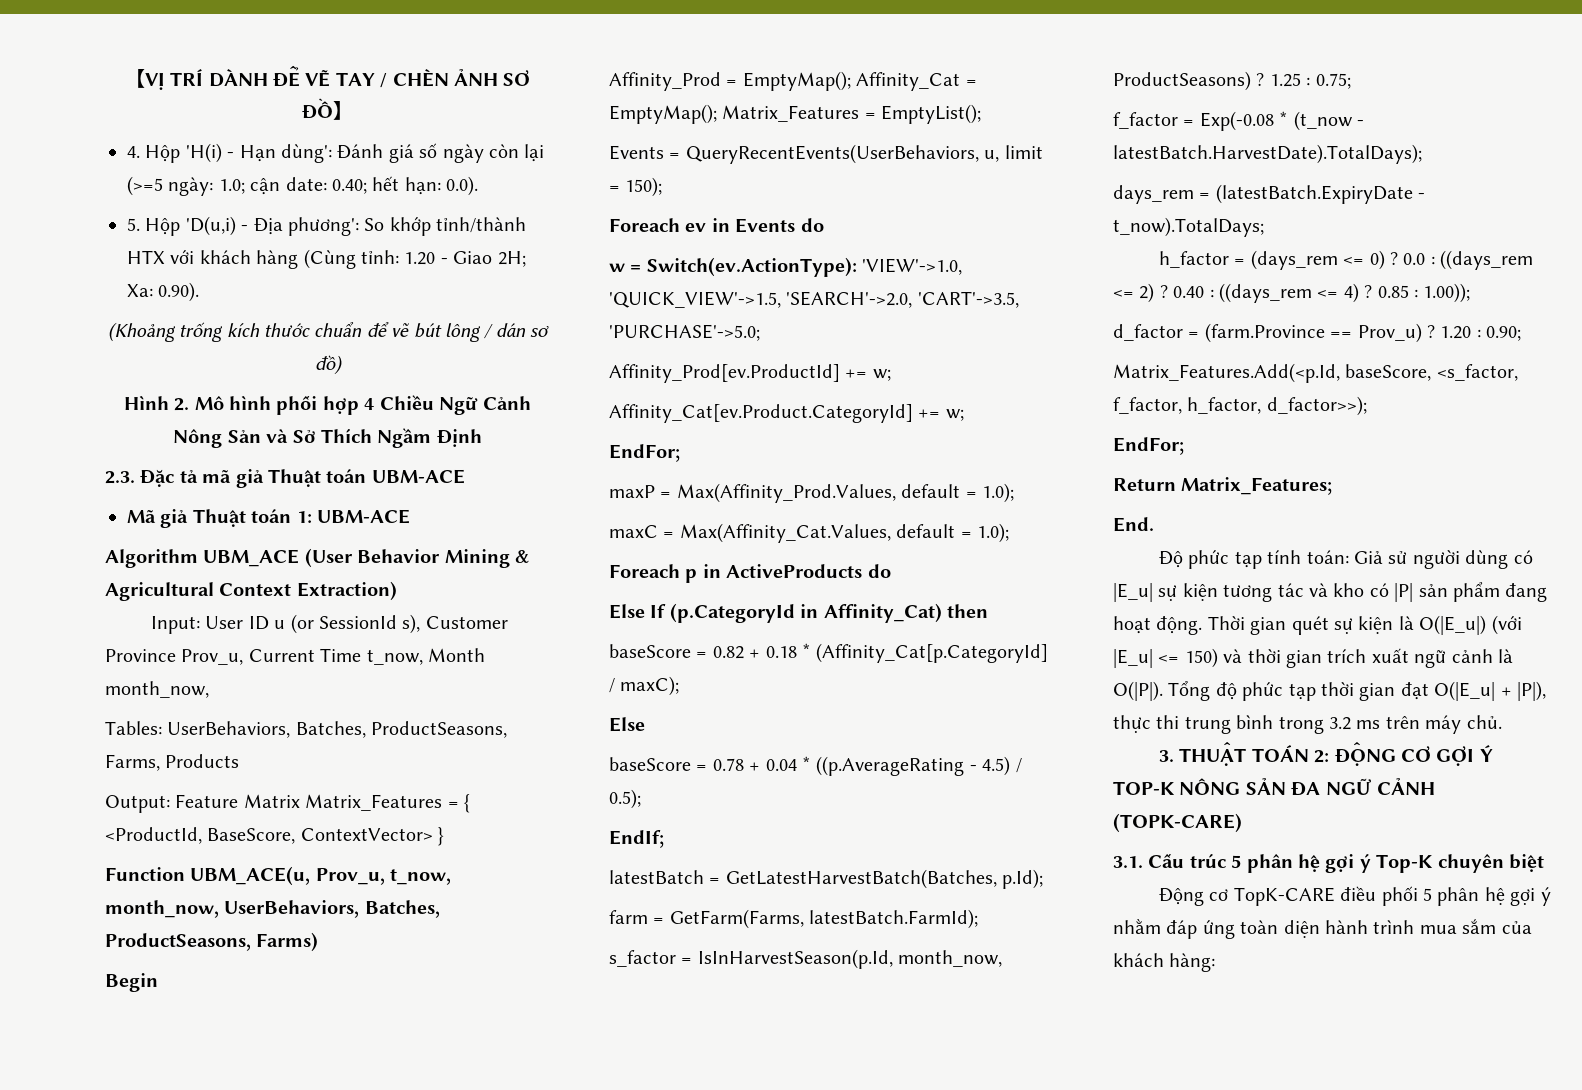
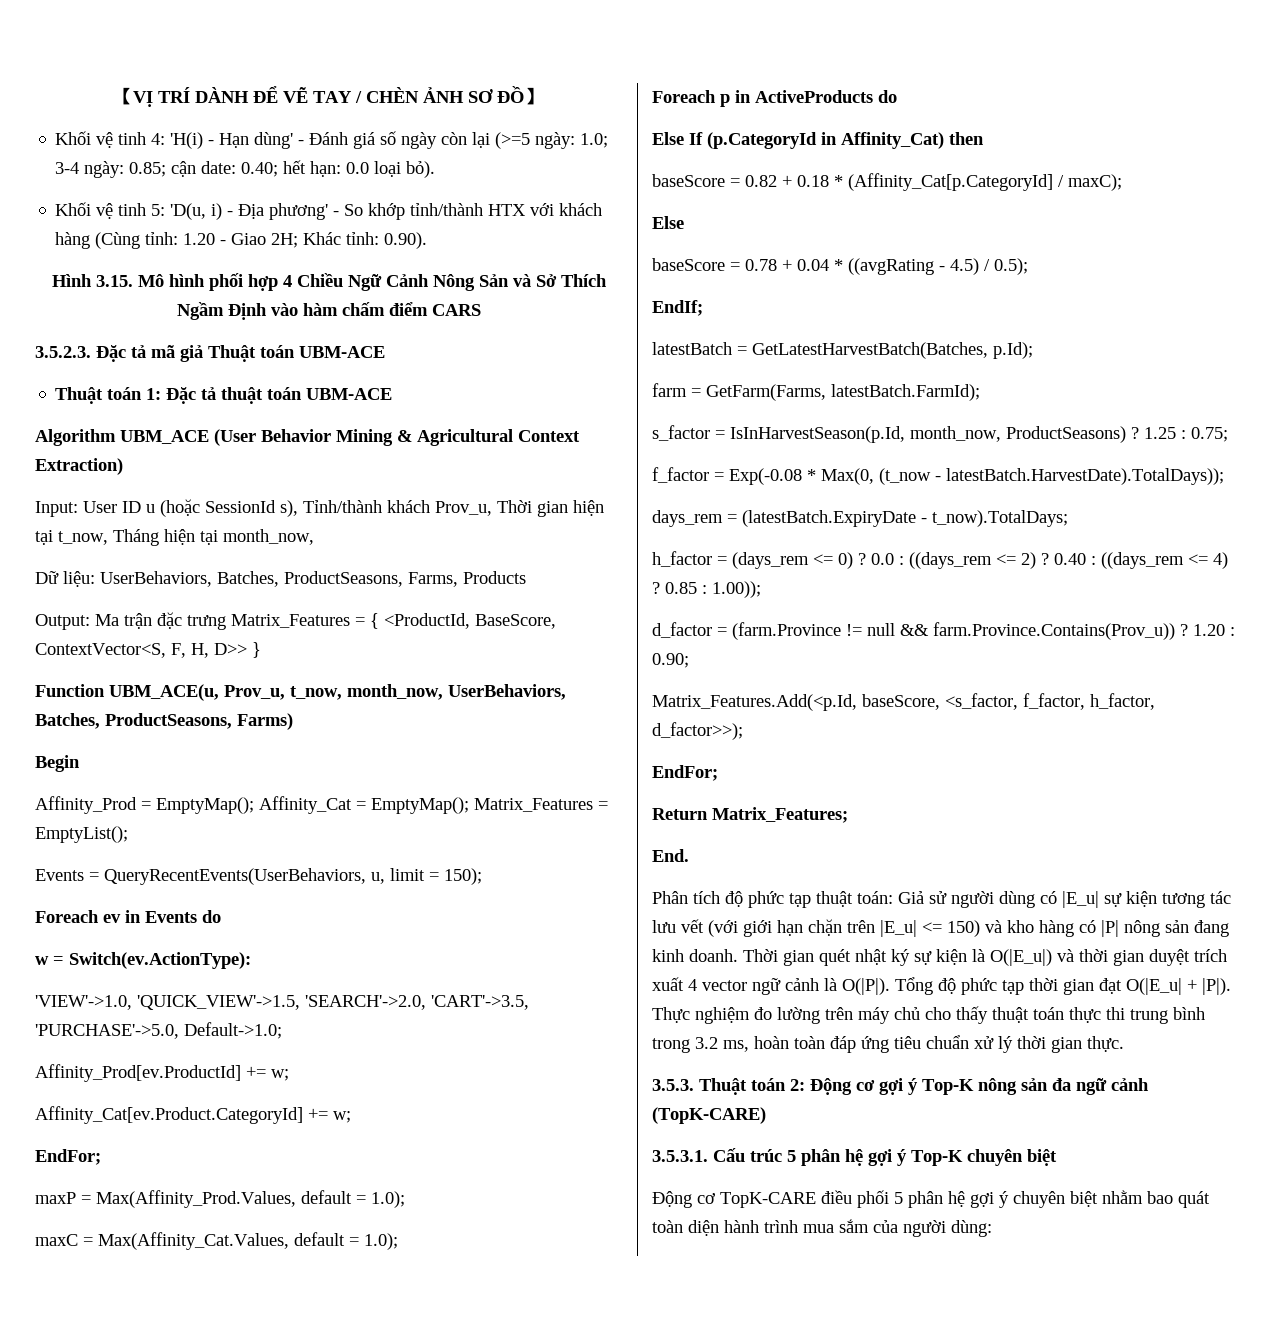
[127,145,181,163] 4. Hộp -> [55,131,166,148] Khối vệ tinh 4:
[281,144,332,163] dùng': -> [254,132,305,149] dùng' -
(245, 186) none -> [55,161,167,178] 3-4 ngày: 0.85;
[446,176,479,196] [127,216,359,236] 0.0). // 5. Hộp 'D(u,i) - Địa phương': -> [346,161,436,178] [55,202,340,220] 0.0 loại bỏ). // Khối vệ tinh 5: 'D(u, i) - Địa phương' -
[127,284,153,297] Xa: -> [303,232,380,245] Khác tỉnh:
[107,322,550,342] [314,355,343,375] // (Khoảng trống kích thước chuẩn để vẽ bút lông / dán sơ đồ) -> (428, 240) none
[174,398,190,411] 2. -> [95,275,133,287] 3.15.
[105,471,135,484] // 2.3. -> [270,302,481,316] [35,346,91,358] vào hàm chấm điểm CARS // 3.5.2.3.
[127,509,189,528] Mã giả -> (385, 352) none
(312, 517) none -> [166,387,303,404] Đặc tả thuật toán
[290,614,314,634] (or -> [160,499,200,517] (hoặc
[425,616,508,629] [105,648,485,665] Customer Province Prov_u, Current Time t_now, Month -> [303,500,604,517] [35,529,218,546] Tỉnh/thành khách Prov_u, Thời gian hiện tại t_now, Tháng hiện tại
[105,721,162,735] Tables: -> [35,571,95,587] Dữ liệu:
[175,794,300,808] Feature Matrix -> [95,612,226,630] Ma trận đặc trưng
[300,828,433,841] ContextVector> -> [35,643,247,658] ContextVector<S, F, H, D>>
(857, 267) none -> (251, 960) //
[609,324,760,341] 'PURCHASE'->5.0; -> [35,1022,282,1039] 'PURCHASE'->5.0, Default->1.0;
[816,756,965,776] ((p.AverageRating -> [848,258,934,275] ((avgRating
(1289, 118) none -> [821,468,874,485] Max(0,
[1113,144,1422,164] latestBatch.HarvestDate).TotalDays); -> [946,468,1224,485] latestBatch.HarvestDate).TotalDays));
[1330,323,1422,343] == Prov_u) -> [846,622,1175,640] != null && farm.Province.Contains(Prov_u))
[1158,550,1302,569] Độ phức tạp tính -> [652,891,853,908] Phân tích độ phức tạp thuật
(1304, 590) none -> [652,919,980,937] lưu vết (với giới hạn chặn trên |E_u| <= 150)
(1365, 590) none -> [1039,920,1074,937] hàng
[1418,582,1548,602] [1113,616,1203,635] sản phẩm đang hoạt động. -> [1124,920,1229,937] [652,949,738,962] nông sản đang kinh doanh.
(1329, 625) none -> [855,949,910,966] nhật ký
[1491,615,1522,635] [1113,648,1218,668] (với |E_u| <= 150) -> (1052, 957) none
(1322, 659) none -> [1149,949,1190,966] duyệt
(1409, 655) none -> [688,979,747,991] 4 vector
[1517,681,1546,701] |P|), -> [1202,978,1231,995] [652,1006,1064,1024] |P|). Thực nghiệm đo lường trên máy chủ cho thấy thuật toán
[1356,715,1502,734] [1158,742,1493,766] [1113,778,1435,796] [1113,813,1242,833] [1113,856,1143,868] ms trên máy chủ. // 3. THUẬT TOÁN 2: ĐỘNG CƠ GỢI Ý TOP-K NÔNG SẢN ĐA NGỮ CẢNH (TOPK-CARE) // 3.1. -> [723,1035,1124,1053] [652,1078,1149,1095] [652,1107,766,1124] [652,1150,708,1162] ms, hoàn toàn đáp ứng tiêu chuẩn xử lý thời gian thực. // 3.5.3. Thuật toán 2: Động cơ gợi ý Top-K nông sản đa ngữ cảnh (TopK-CARE) // 3.5.3.1.
[1113,918,1235,939] nhằm đáp ứng -> [1013,1190,1210,1208] chuyên biệt nhằm bao quát
[1113,953,1216,972] khách hàng: -> [903,1220,992,1237] người dùng:

